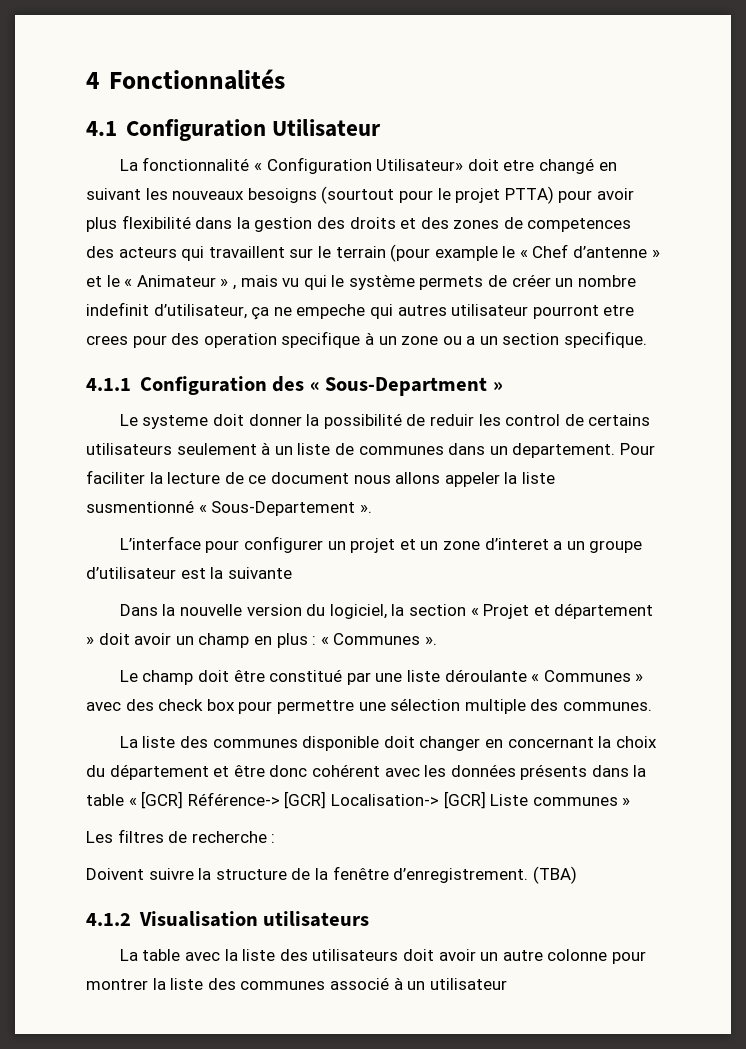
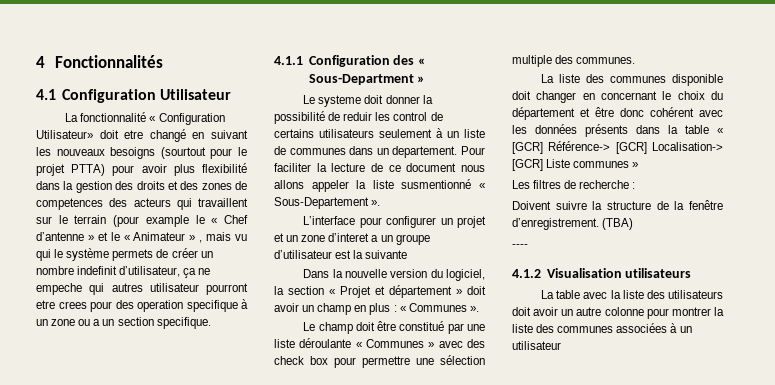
[598,736,612,748] la -> [662,91,672,100] le
(577, 875) none -> [512,244,528,248] // ----
[329,977,389,990] associé -> [616,323,668,333] associées

